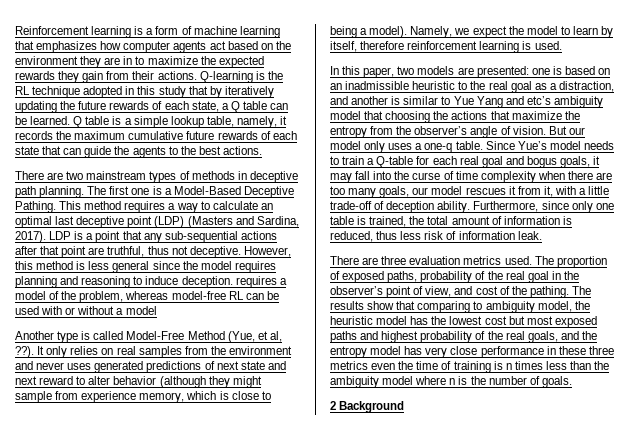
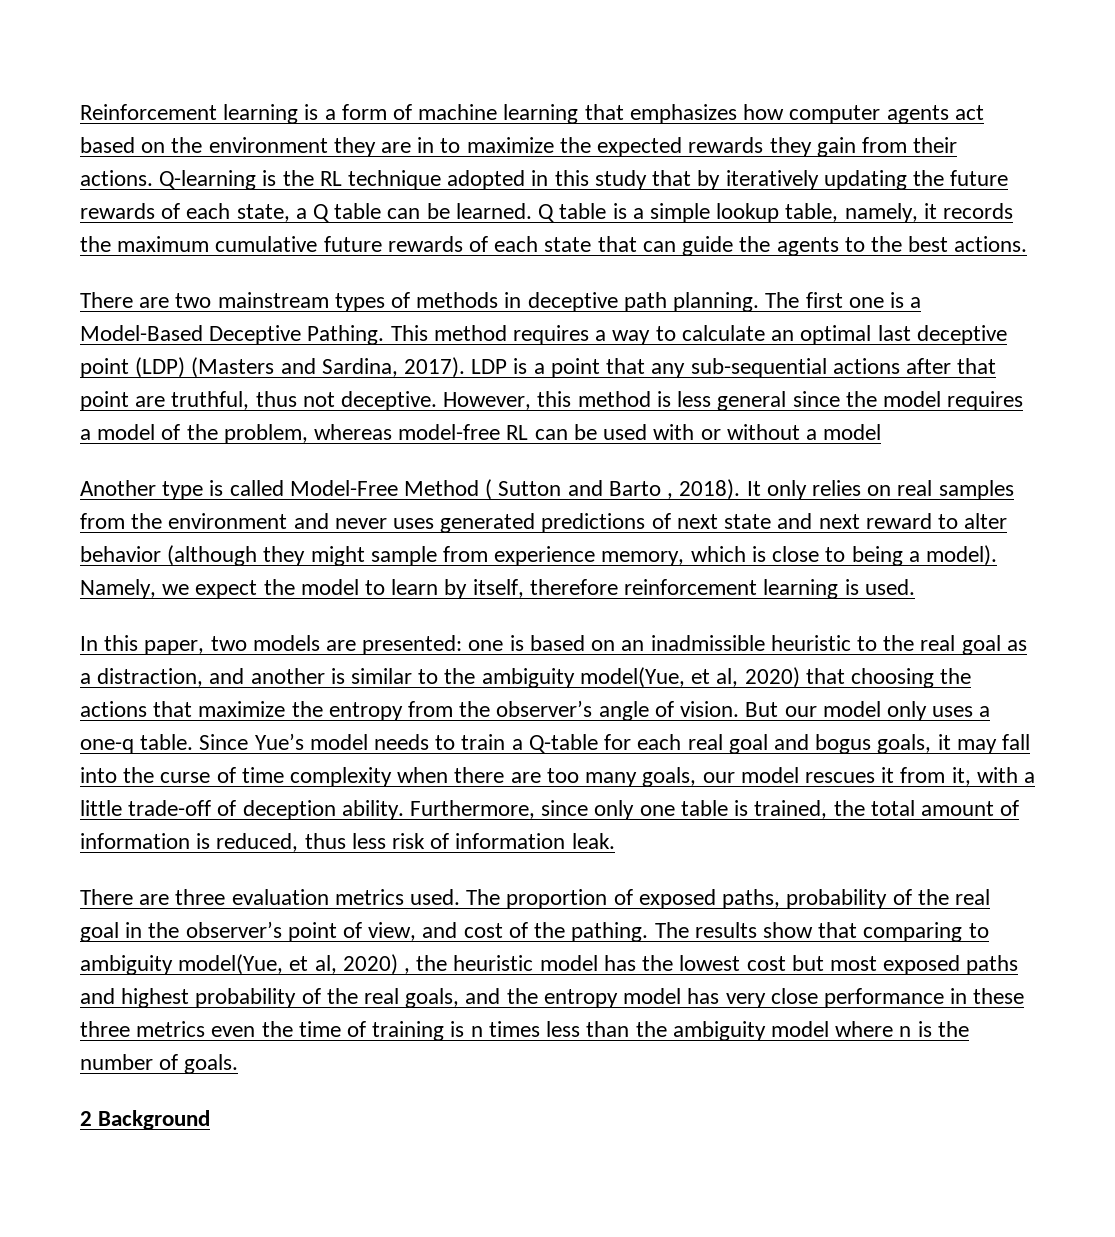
[15,276,277,288] planning and reasoning to induce deception. requires -> (1024, 401) none
[227,331,282,343] [15,346,34,358] (Yue, et al, ??). -> [485,479,741,500] ( Sutton and Barto , 2018).
[453,96,603,108] [330,111,361,120] Yue Yang and etc’s ambiguity model -> [444,667,800,688] the ambiguity model(Yue, et al, 2020)
[537,301,572,312] model, -> [178,954,411,975] model(Yue, et al, 2020) ,

